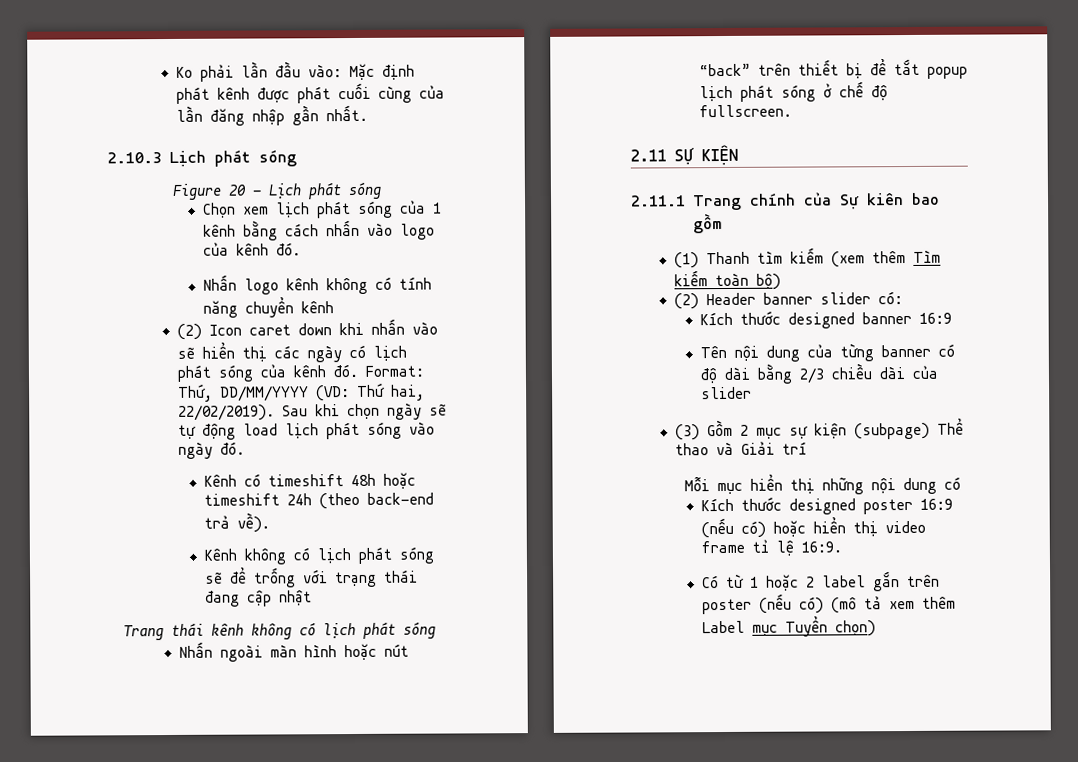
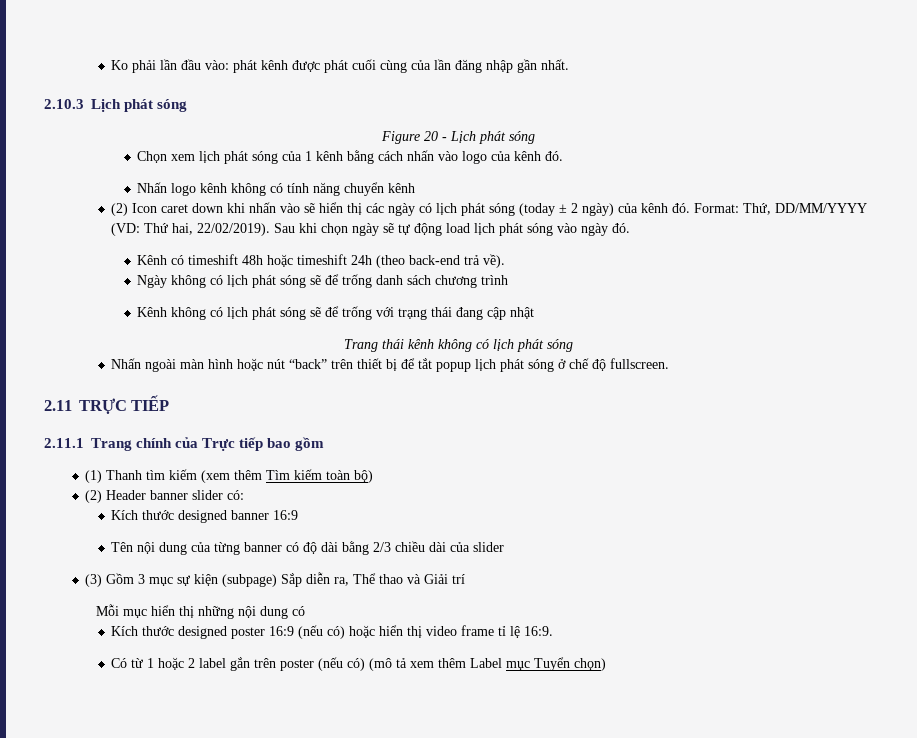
[348,63,415,81] Mặc định -> (230, 65) none
(253, 373) none -> [519,203,615,216] (today ± 2 ngày)
(270, 522) none -> [137,274,509,288] // Ngày không có lịch phát sóng sẽ để trống danh sách chương trình
[673,144,739,166] SỰ KIỆN -> [79,395,170,414] TRỰC TIẾP
[838,193,904,210] Sự kiên -> [202,437,264,451] Trực tiếp
[739,424,749,436] 2 -> [138,574,146,584] 3
(930, 431) none -> [281,572,350,587] Sắp diễn ra,

